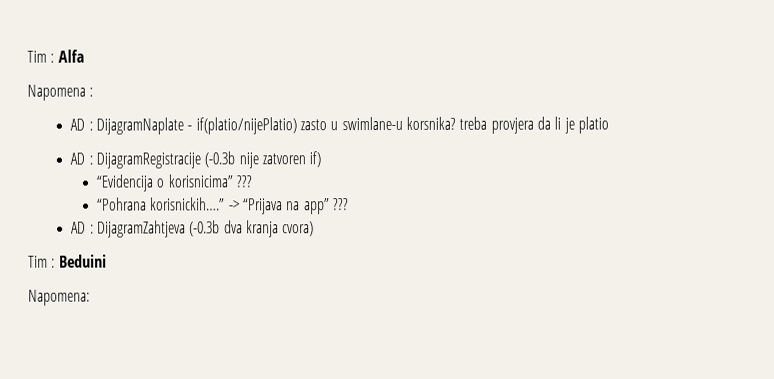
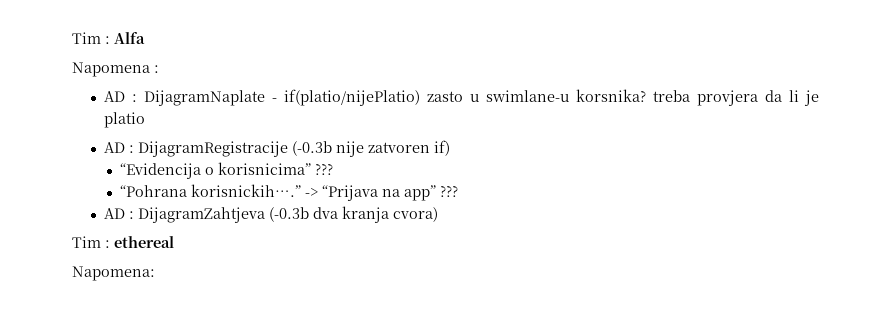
[58,254,107,268] Beduini -> [114,236,174,248] ethereal

